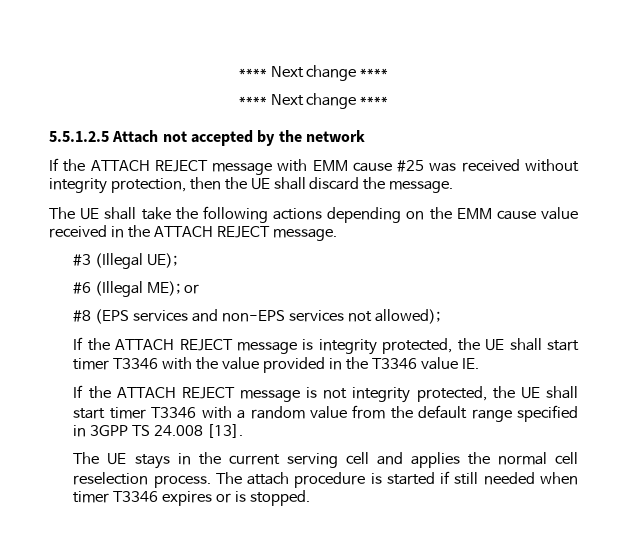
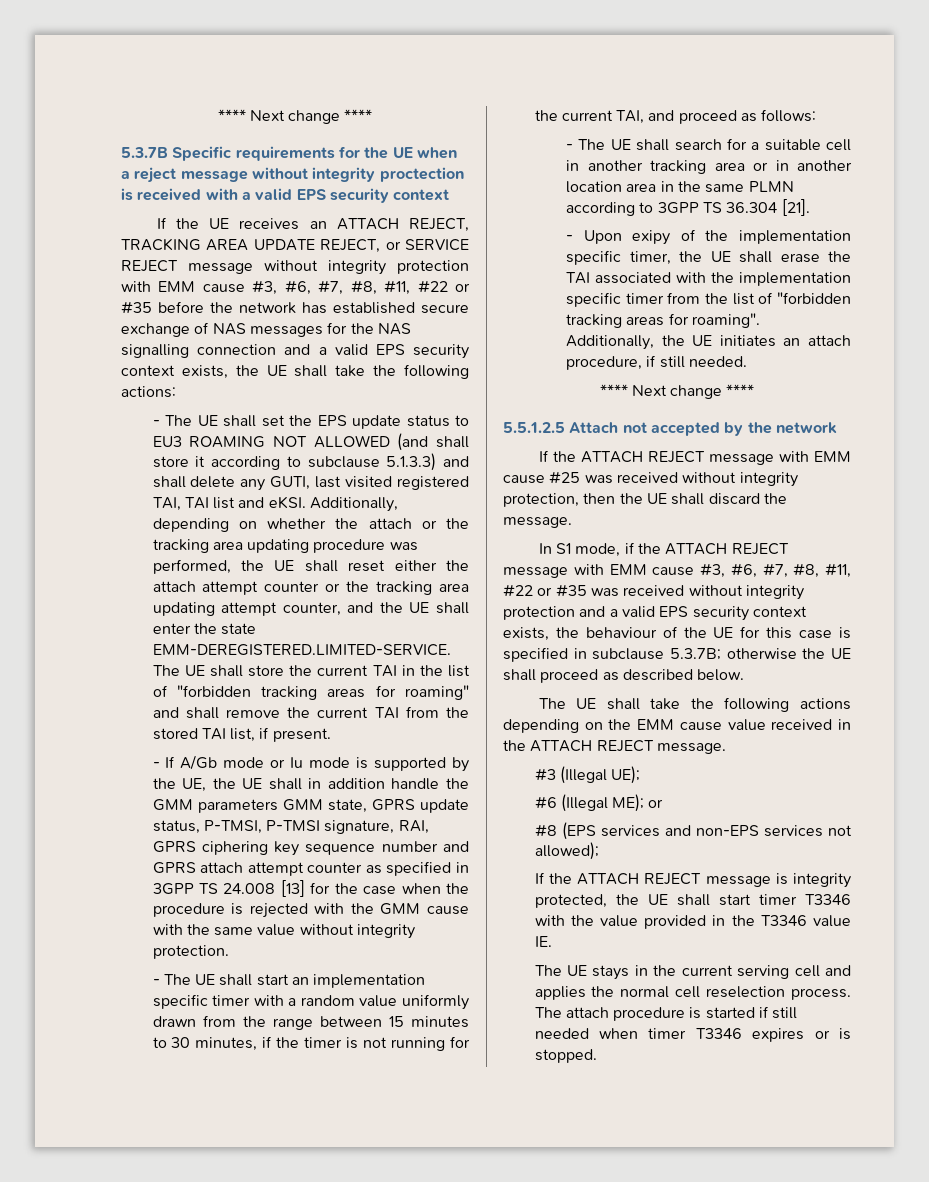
[238,65,389,81] **** Next change **** -> [217,109,373,124] [121,146,457,161] [121,167,464,183] [121,188,450,203] [156,217,470,232] [121,238,470,253] [121,260,469,275] [121,280,471,295] [121,301,469,314] [121,322,411,337] [121,344,469,359] [121,364,469,379] [121,386,176,398] [152,415,469,429] [152,433,470,451] [152,453,469,471] [152,476,469,491] [152,496,399,512] [152,518,469,532] [152,539,418,553] [152,559,469,574] [152,581,469,595] [152,602,469,616] [152,623,257,635] [152,644,451,656] [152,665,470,677] [152,685,469,700] [152,706,469,719] [152,727,331,742] [152,755,469,772] [152,778,469,792] [152,799,469,813] [152,820,429,834] [152,841,470,856] [152,861,469,876] [152,880,469,897] [152,903,469,918] [152,924,416,939] [152,945,229,959] [152,974,426,988] [152,994,469,1010] [152,1015,469,1030] [152,1036,470,1051] [534,109,817,124] [566,138,852,151] [566,160,852,174] [566,181,794,193] [566,199,810,216] [566,229,851,245] [566,250,851,265] [566,272,852,286] [566,292,851,307] [566,313,761,328] [566,335,851,350] [566,355,748,370] **** Next change **** // 5.3.7B Specific requirements for the UE when a reject message without integrity proctection is received with a valid EPS security context // If the UE receives an ATTACH REJECT, TRACKING AREA UPDATE REJECT, or SERVICE REJECT message without integrity protection with EMM cause #3, #6, #7, #8, #11, #22 or #35 before the network has established secure exchange of NAS messages for the NAS signalling connection and a valid EPS security context exists, the UE shall take the following actions: // - The UE shall set the EPS update status to EU3 ROAMING NOT ALLOWED (and shall store it according to subclause 5.1.3.3) and shall delete any GUTI, last visited registered TAI, TAI list and eKSI. Additionally, depending on whether the attach or the tracking area updating procedure was performed, the UE shall reset either the attach attempt counter or the tracking area updating attempt counter, and the UE shall enter the state EMM-DEREGISTERED.LIMITED-SERVICE. The UE shall store the current TAI in the list of "forbidden tracking areas for roaming" and shall remove the current TAI from the stored TAI list, if present. // - If A/Gb mode or Iu mode is supported by the UE, the UE shall in addition handle the GMM parameters GMM state, GPRS update status, P-TMSI, P-TMSI signature, RAI, GPRS ciphering key sequence number and GPRS attach attempt counter as specified in 3GPP TS 24.008 [13] for the case when the procedure is rejected with the GMM cause with the same value without integrity protection. // - The UE shall start an implementation specific timer with a random value uniformly drawn from the range between 15 minutes to 30 minutes, if the timer is not running for the current TAI, and proceed as follows: // - The UE shall search for a suitable cell in another tracking area or in another location area in the same PLMN according to 3GPP TS 36.304 [21]. // - Upon exipy of the implementation specific timer, the UE shall erase the TAI associated with the implementation specific timer from the list of "forbidden tracking areas for roaming". Additionally, the UE initiates an attach procedure, if still needed.
(454, 187) none -> [538,542,789,557] [503,563,851,578] [503,584,804,600] [503,606,807,621] [503,626,851,641] [503,647,852,662] [503,669,745,683] // In S1 mode, if the ATTACH REJECT message with EMM cause #3, #6, #7, #8, #11, #22 or #35 was received without integrity protection and a valid EPS security context exists, the behaviour of the UE for this case is specified in subclause 5.3.7B; otherwise the UE shall proceed as described below.
[73,385,578,403] [73,405,578,422] [73,424,244,438] // If the ATTACH REJECT message is not integrity protected, the UE shall start timer T3346 with a random value from the default range specified in 3GPP TS 24.008 [13]. -> (552, 941) none

